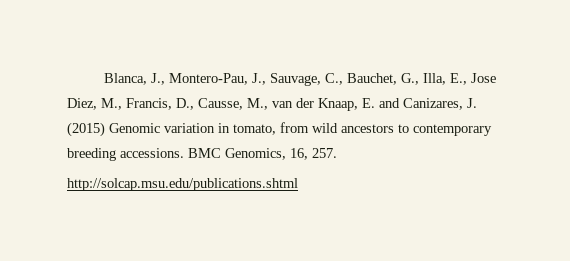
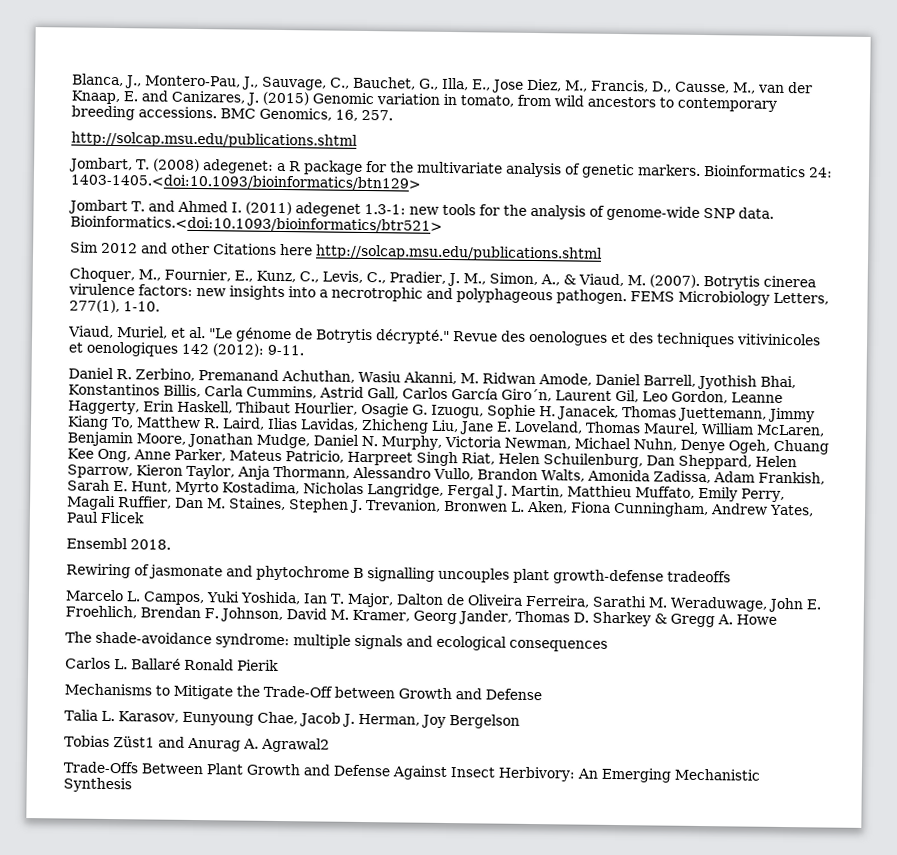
(298, 184) none -> [69,157,833,179] [70,173,421,191] [68,199,774,221] [70,215,443,233] [70,241,603,262] [69,267,816,290] [68,283,829,306] [69,299,160,314] [68,325,821,348] [68,341,304,357] [68,367,796,390] [68,383,783,404] [68,400,815,423] [67,415,825,437] [67,431,829,455] [67,448,797,470] [67,464,825,485] [67,479,785,502] [67,495,814,518] [66,511,144,524] [66,537,171,550] [66,563,731,585] [65,589,821,613] [65,605,777,628] [65,631,608,652] [65,657,279,671] [64,683,542,701] [64,709,520,729] [64,735,330,753] [63,761,760,783] [63,777,132,793] // Jombart, T. (2008) adegenet: a R package for the multivariate analysis of genetic markers. Bioinformatics 24: 1403-1405.<doi:10.1093/bioinformatics/btn129> // Jombart T. and Ahmed I. (2011) adegenet 1.3-1: new tools for the analysis of genome-wide SNP data. Bioinformatics.<doi:10.1093/bioinformatics/btr521> // Sim 2012 and other Citations here http://solcap.msu.edu/publications.shtml // Choquer, M., Fournier, E., Kunz, C., Levis, C., Pradier, J. M., Simon, A., & Viaud, M. (2007). Botrytis cinerea virulence factors: new insights into a necrotrophic and polyphageous pathogen. FEMS Microbiology Letters, 277(1), 1-10. // Viaud, Muriel, et al. "Le génome de Botrytis décrypté." Revue des oenologues et des techniques vitivinicoles et oenologiques 142 (2012): 9-11. // Daniel R. Zerbino, Premanand Achuthan, Wasiu Akanni, M. Ridwan Amode, Daniel Barrell, Jyothish Bhai, Konstantinos Billis, Carla Cummins, Astrid Gall, Carlos García Giro´n, Laurent Gil, Leo Gordon, Leanne Haggerty, Erin Haskell, Thibaut Hourlier, Osagie G. Izuogu, Sophie H. Janacek, Thomas Juettemann, Jimmy Kiang To, Matthew R. Laird, Ilias Lavidas, Zhicheng Liu, Jane E. Loveland, Thomas Maurel, William McLaren, Benjamin Moore, Jonathan Mudge, Daniel N. Murphy, Victoria Newman, Michael Nuhn, Denye Ogeh, Chuang Kee Ong, Anne Parker, Mateus Patricio, Harpreet Singh Riat, Helen Schuilenburg, Dan Sheppard, Helen Sparrow, Kieron Taylor, Anja Thormann, Alessandro Vullo, Brandon Walts, Amonida Zadissa, Adam Frankish, Sarah E. Hunt, Myrto Kostadima, Nicholas Langridge, Fergal J. Martin, Matthieu Muffato, Emily Perry, Magali Ruffier, Dan M. Staines, Stephen J. Trevanion, Bronwen L. Aken, Fiona Cunningham, Andrew Yates, Paul Flicek // Ensembl 2018. // Rewiring of jasmonate and phytochrome B signalling uncouples plant growth-defense tradeoffs // Marcelo L. Campos, Yuki Yoshida, Ian T. Major, Dalton de Oliveira Ferreira, Sarathi M. Weraduwage, John E. Froehlich, Brendan F. Johnson, David M. Kramer, Georg Jander, Thomas D. Sharkey & Gregg A. Howe // The shade‐avoidance syndrome: multiple signals and ecological consequences // Carlos L. Ballaré Ronald Pierik // Mechanisms to Mitigate the Trade-Off between Growth and Defense // Talia L. Karasov, Eunyoung Chae, Jacob J. Herman, Joy Bergelson // Tobias Züst1 and Anurag A. Agrawal2 // Trade-Offs Between Plant Growth and Defense Against Insect Herbivory: An Emerging Mechanistic Synthesis

